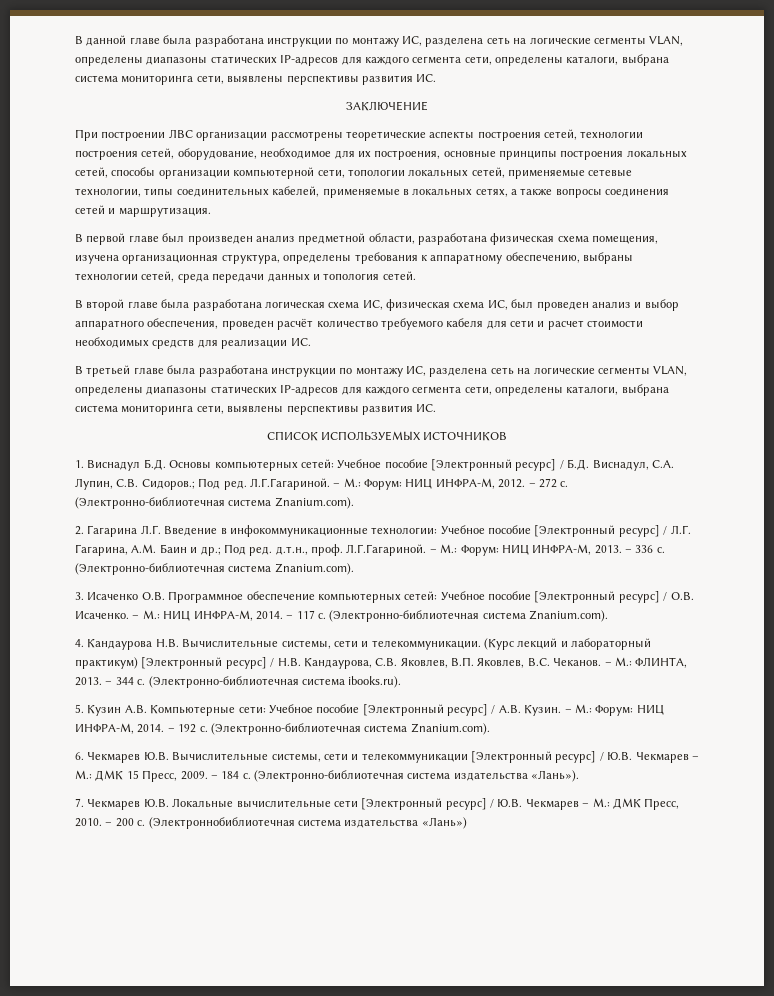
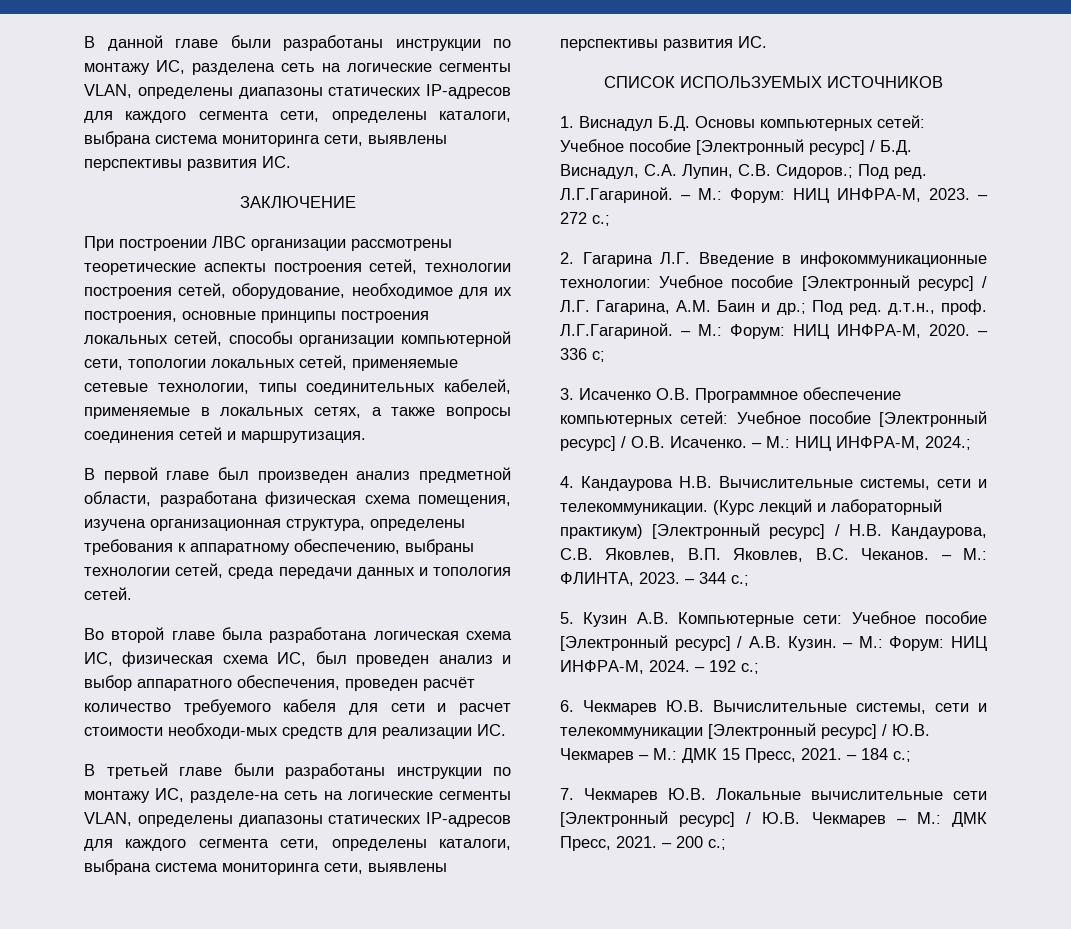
[163,35,264,47] была разработана -> [230,35,383,51] были разработаны
[75,300,83,308] В -> [84,628,104,640] Во
[75,337,149,348] необходимых -> [168,723,278,739] необходи-мых
[167,365,488,377] была разработана инструкции по монтажу ИС, разделена -> [233,763,511,779] [84,788,279,803] были разработаны инструкции по монтажу ИС, разделе-на
[498,479,526,488] 2012. -> [929,188,970,200] 2023.
[560,481,569,487] [75,497,354,509] с. (Электронно-библиотечная система Znanium.com). -> [592,215,610,226] с.;
[594,545,622,554] 2013. -> [929,324,970,336] 2020.
[656,547,665,553] [75,563,354,575] с. (Электронно-библиотечная система Znanium.com). -> [592,351,605,362] с;
[255,610,609,622] 2014. – 117 с. (Электронно-библиотечная система Znanium.com). -> [925,436,971,450] 2024.;
[75,677,102,686] 2013. -> [639,572,680,584] 2023.
[137,676,402,688] с. (Электронно-библиотечная система ibooks.ru). -> [731,575,749,586] с.;
[137,724,165,733] 2014. -> [649,660,690,672] 2024.
[199,723,490,735] с. (Электронно-библиотечная система Znanium.com). -> [741,663,759,674] с.;
[180,771,208,780] 2009. -> [801,748,842,760] 2021.
[242,770,580,782] с. (Электронно-библиотечная система издательства «Лань»). -> [893,751,911,762] с.;
[75,818,102,827] 2010. -> [616,836,657,848] 2021.
[137,817,467,829] с. (Электроннобиблиотечная система издательства «Лань») -> [708,839,726,850] с.;

